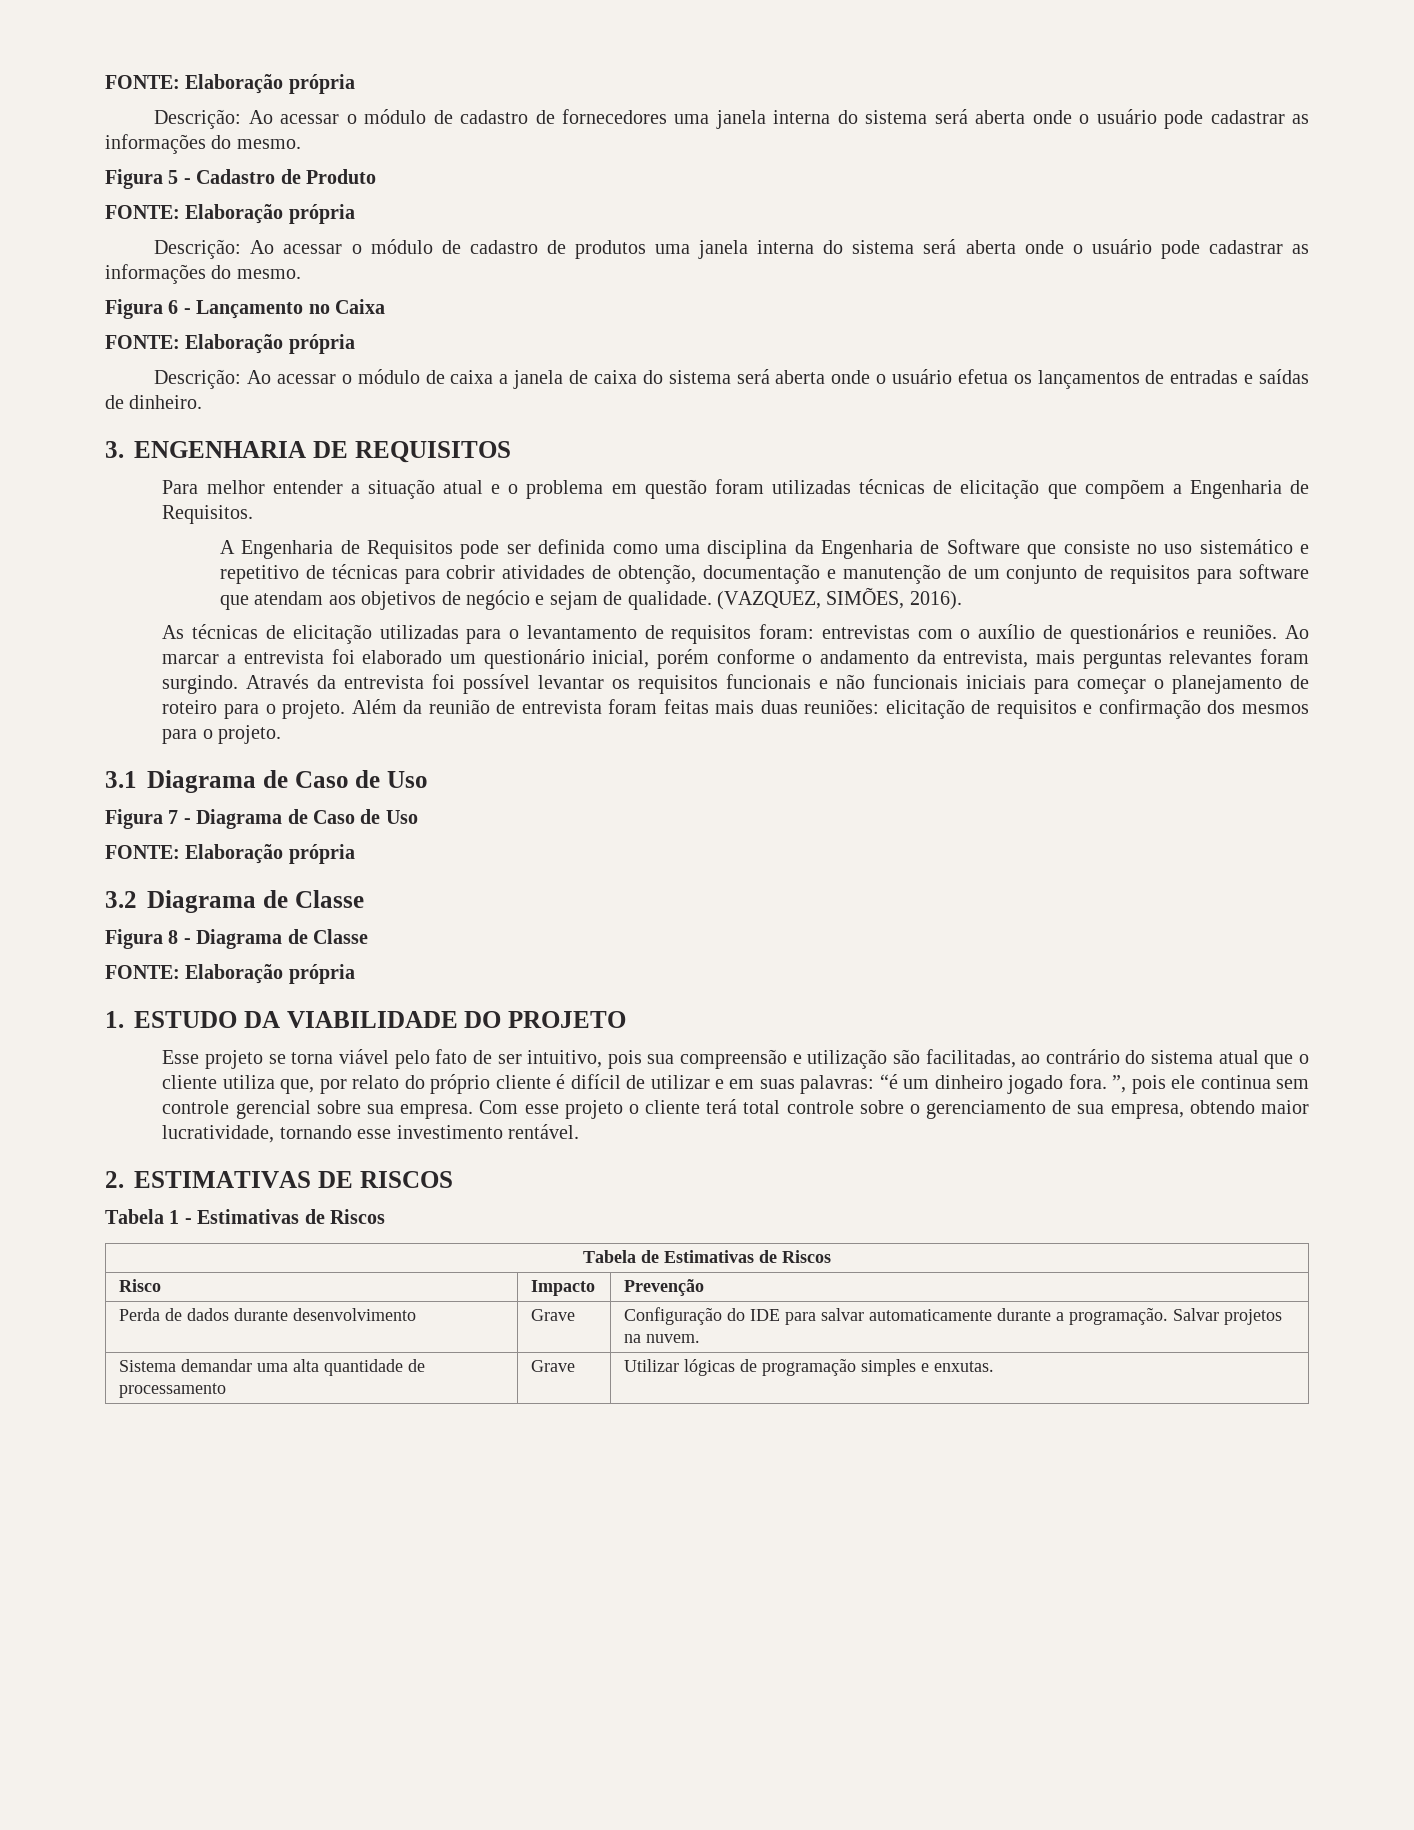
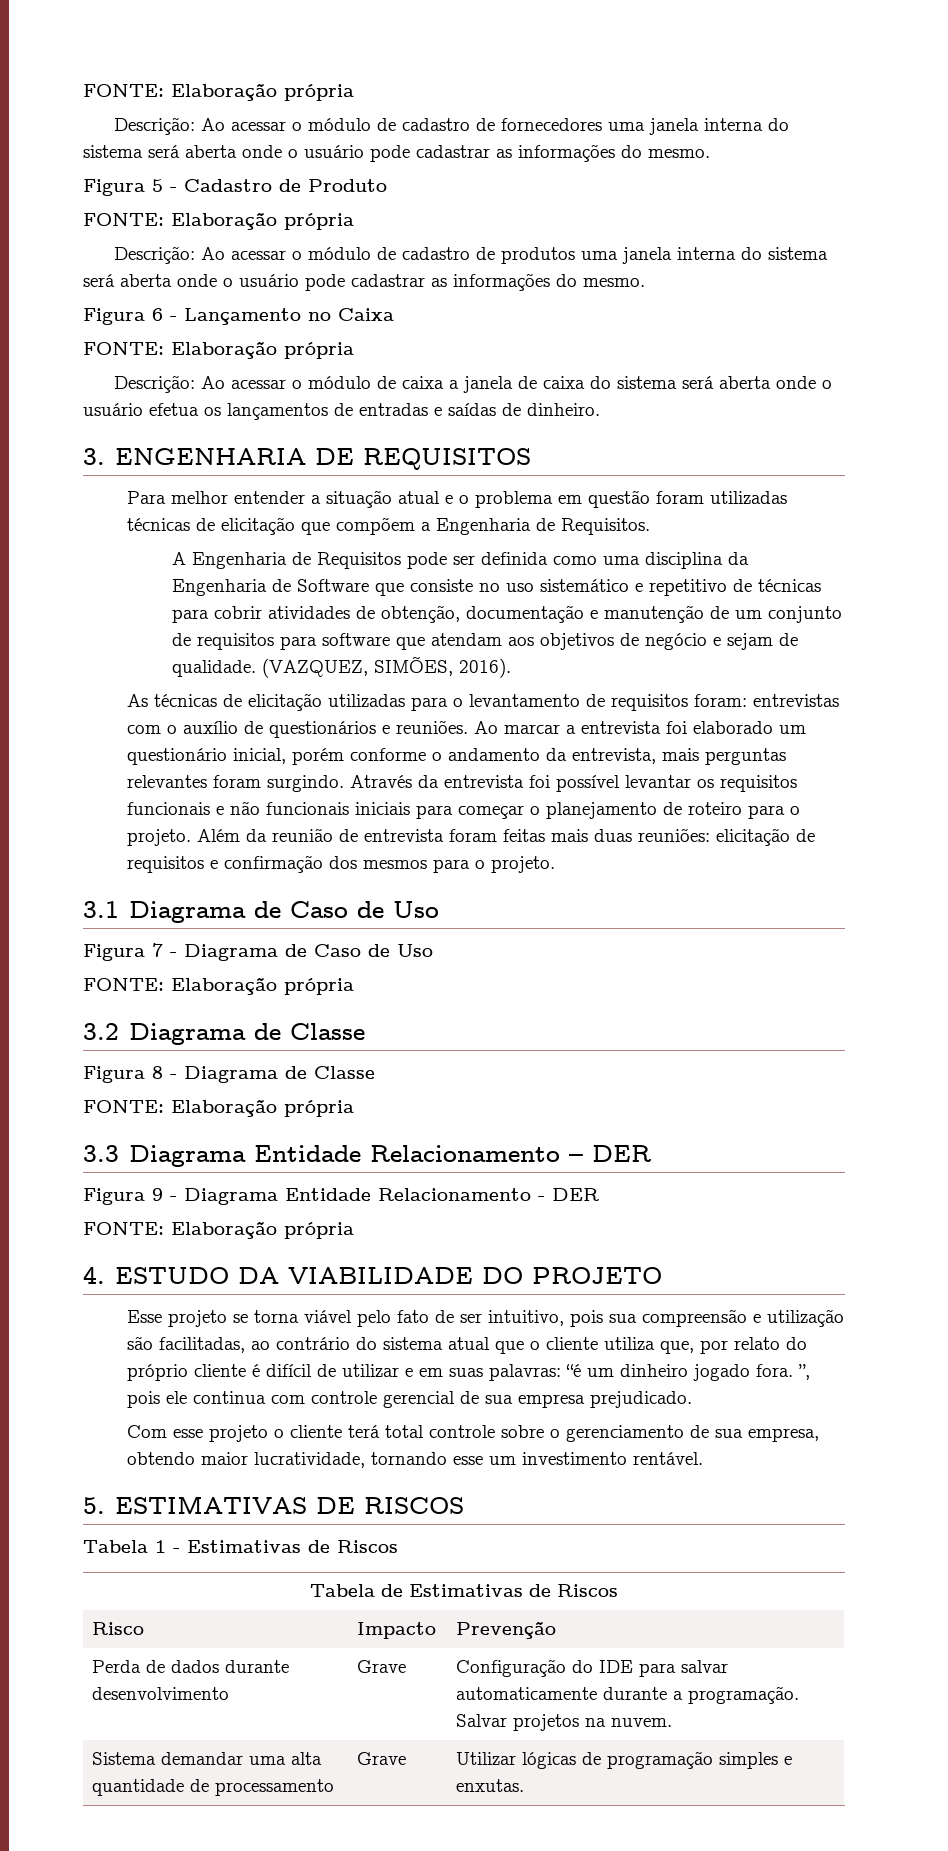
[105,1011,124,1028] 1. -> [83,1145,652,1167] [83,1188,599,1205] [83,1221,354,1239] [83,1266,105,1284] 3.3 Diagrama Entidade Relacionamento – DER // Figura 9 - Diagrama Entidade Relacionamento - DER // FONTE: Elaboração própria // 4.
[1276,1079,1309,1089] sem -> [271,1395,306,1404] com
[316,1100,474,1119] sobre sua empresa. -> [460,1391,693,1408] de sua empresa prejudicado. //
(392, 1134) none -> [489,1456,517,1465] um
[105,1171,124,1188] 2. -> [83,1497,105,1514] 5.

